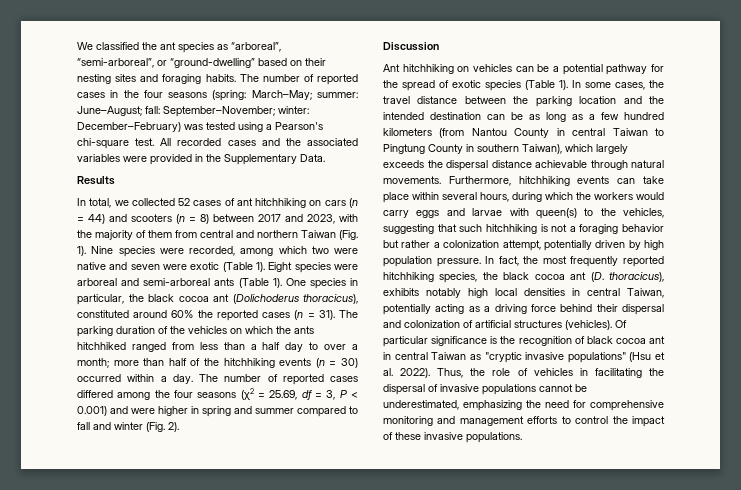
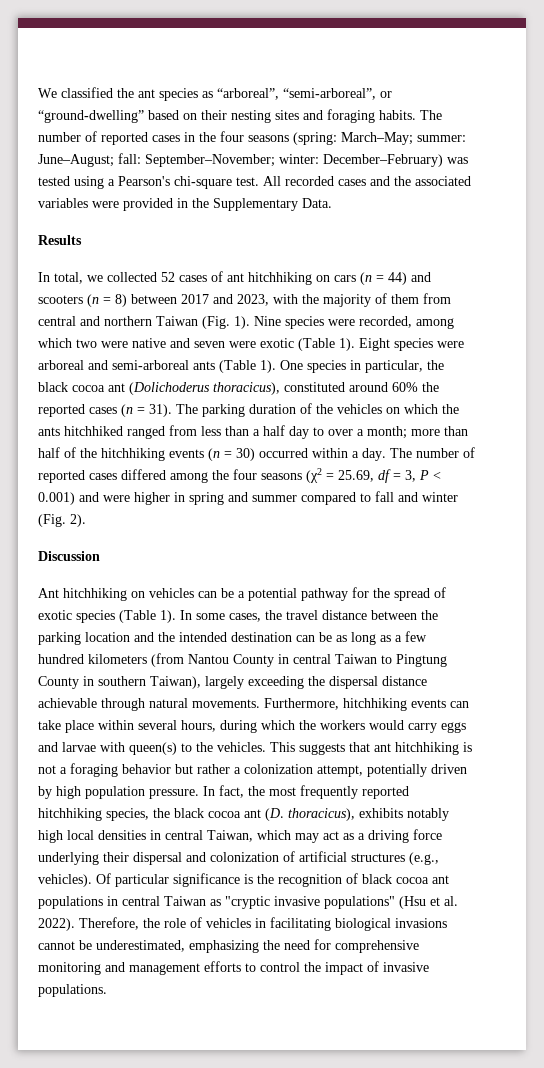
[565,144,628,154] [383,160,424,168] which largely exceeds -> [205,676,304,689] largely exceeding
[623,208,664,218] [383,224,483,234] vehicles, suggesting that such -> [217,742,391,755] vehicles. This suggests that ant
[383,304,465,315] potentially acting -> [257,830,339,843] which may act
[560,304,593,312] behind -> [38,852,99,865] underlying
[565,320,612,330] (vehicles). -> [409,852,439,865] [38,874,92,887] (e.g., vehicles).
(665, 340) none -> [38,896,103,909] populations
[437,368,464,378] Thus, -> [79,917,139,930] Therefore,
[649,368,664,376] [383,384,536,395] the dispersal of invasive populations -> [335,918,447,931] biological invasions
[395,432,421,440] these -> (379, 966) none

